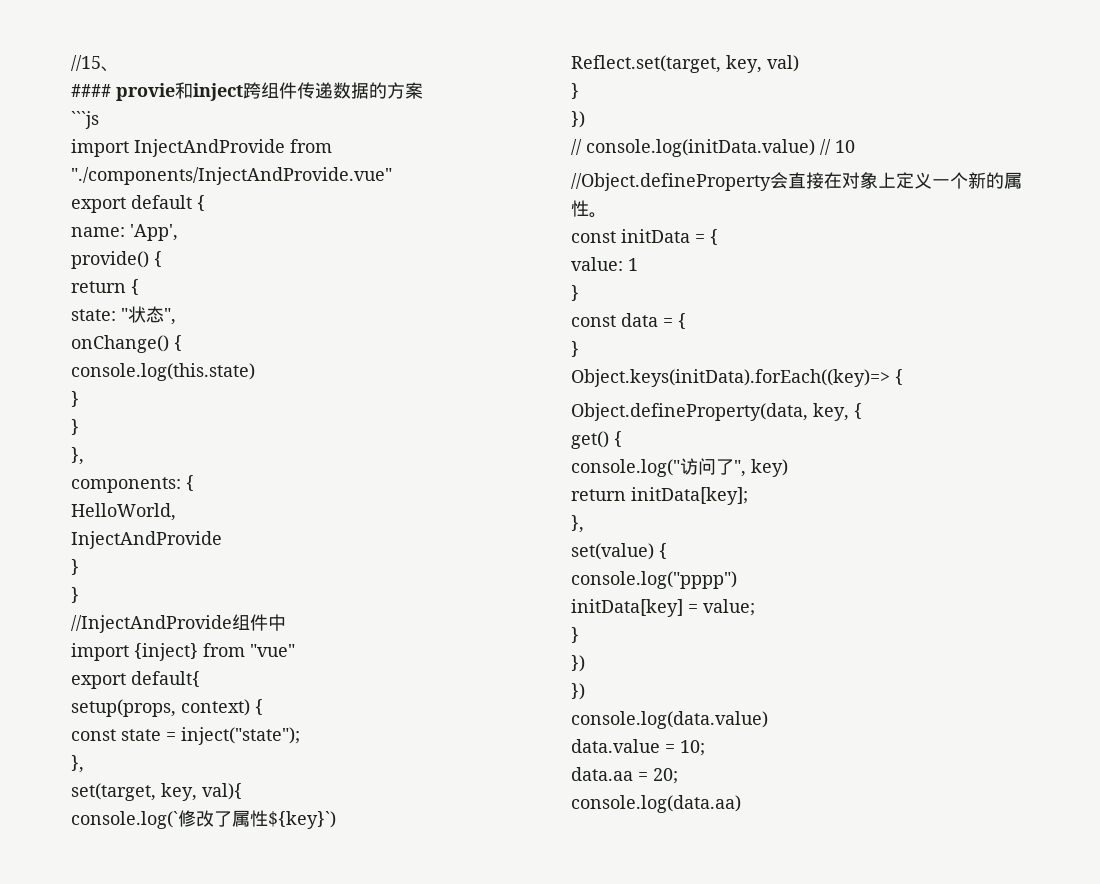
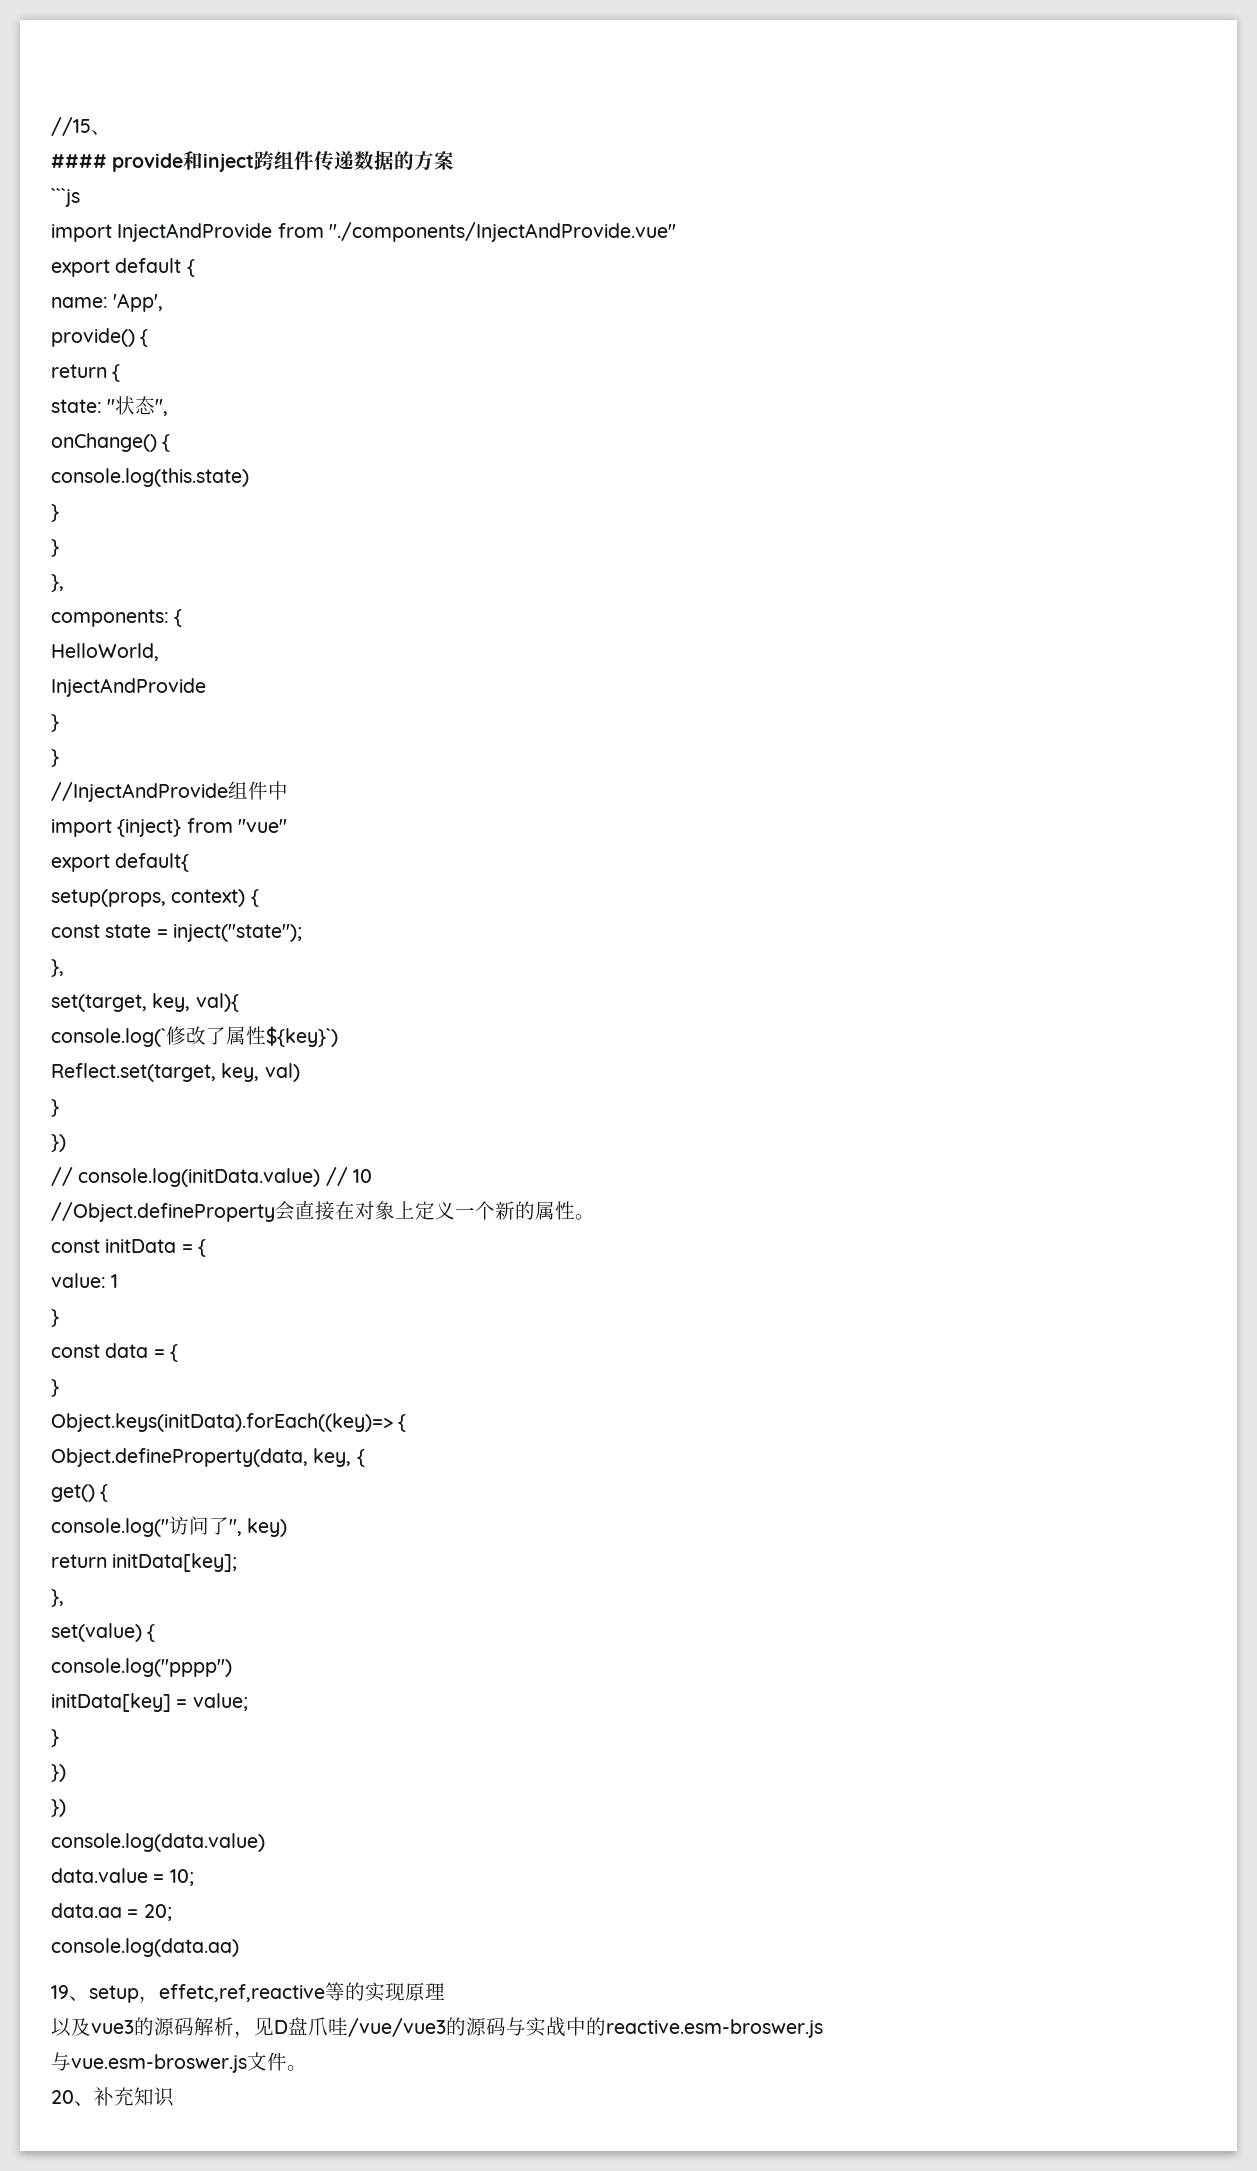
[116,83,175,101] provie -> [112,153,184,172] provide
(741, 804) none -> [51,1982,445,2003] [51,2017,823,2038] [51,2052,307,2073] [51,2087,174,2107] // 19、setup，effetc,ref,reactive等的实现原理 // 以及vue3的源码解析，见D盘爪哇/vue/vue3的源码与实战中的reactive.esm-broswer.js // 与vue.esm-broswer.js文件。 // 20、补充知识

